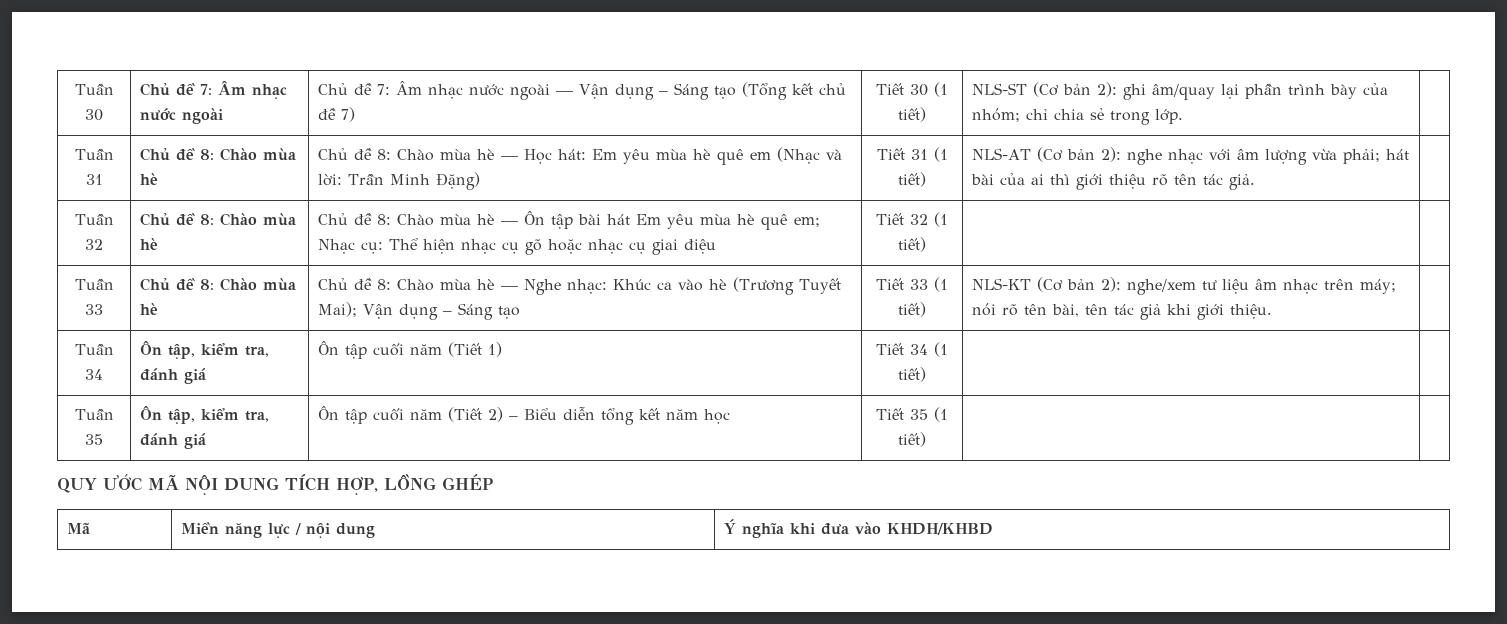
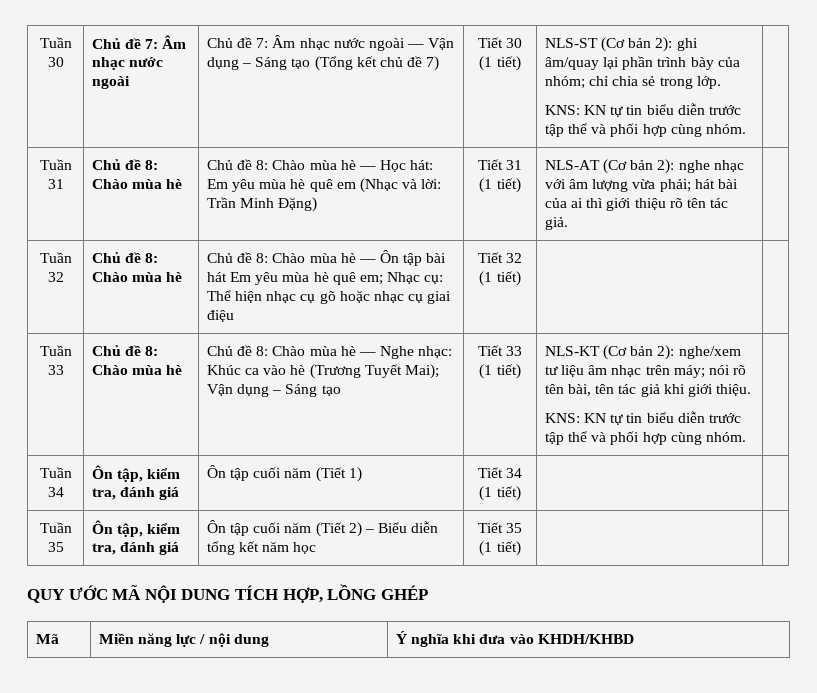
(1184, 116) none -> [544,103,741,117] [544,123,746,137] // KNS: KN tự tin biểu diễn trước tập thể và phối hợp cùng nhóm.
(1273, 311) none -> [544,411,741,425] [544,431,746,445] // KNS: KN tự tin biểu diễn trước tập thể và phối hợp cùng nhóm.

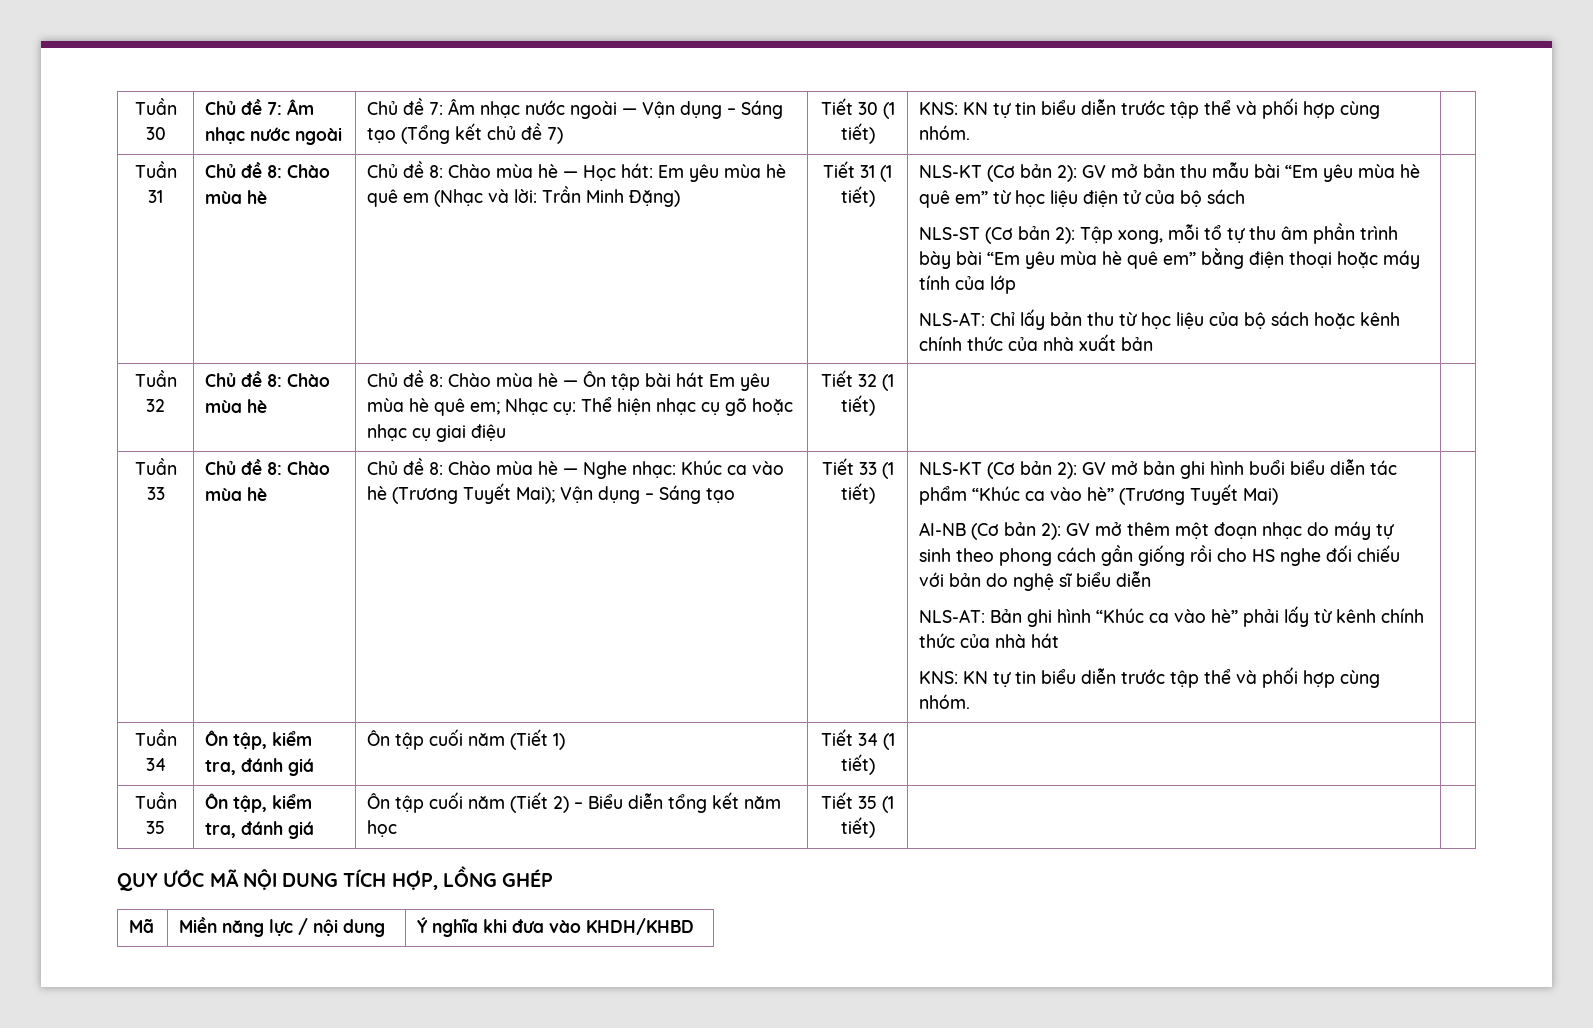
[544,37,698,52] [544,56,740,70] [544,76,721,89] NLS-ST (Cơ bản 2): ghi âm/quay lại phần trình bày của nhóm; chỉ chia sẻ trong lớp. // -> (875, 133) none
[544,159,744,174] [544,179,738,192] [544,198,729,211] [544,217,568,230] NLS-AT (Cơ bản 2): nghe nhạc với âm lượng vừa phải; hát bài của ai thì giới thiệu rõ tên tác giả. -> [919,162,1421,182] [919,189,1246,208] [919,223,1399,244] [919,248,1421,269] [919,275,1017,294] [919,309,1401,330] [919,334,1154,351] NLS-KT (Cơ bản 2): GV mở bản thu mẫu bài “Em yêu mùa hè quê em” từ học liệu điện tử của bộ sách // NLS-ST (Cơ bản 2): Tập xong, mỗi tổ tự thu âm phần trình bày bài “Em yêu mùa hè quê em” bằng điện thoại hoặc máy tính của lớp // NLS-AT: Chỉ lấy bản thu từ học liệu của bộ sách hoặc kênh chính thức của nhà xuất bản
[678,346,741,359] [544,365,747,378] [544,384,752,397] nghe/xem tư liệu âm nhạc trên máy; nói rõ tên bài, tên tác giả khi giới thiệu. -> [1082,459,1398,479] [919,484,1279,505] [919,521,1395,540] [919,545,1401,566] [919,571,1152,591] [919,606,1425,627] [919,633,1060,648] GV mở bản ghi hình buổi biểu diễn tác phẩm “Khúc ca vào hè” (Trương Tuyết Mai) // AI-NB (Cơ bản 2): GV mở thêm một đoạn nhạc do máy tự sinh theo phong cách gần giống rồi cho HS nghe đối chiếu với bản do nghệ sĩ biểu diễn // NLS-AT: Bản ghi hình “Khúc ca vào hè” phải lấy từ kênh chính thức của nhà hát

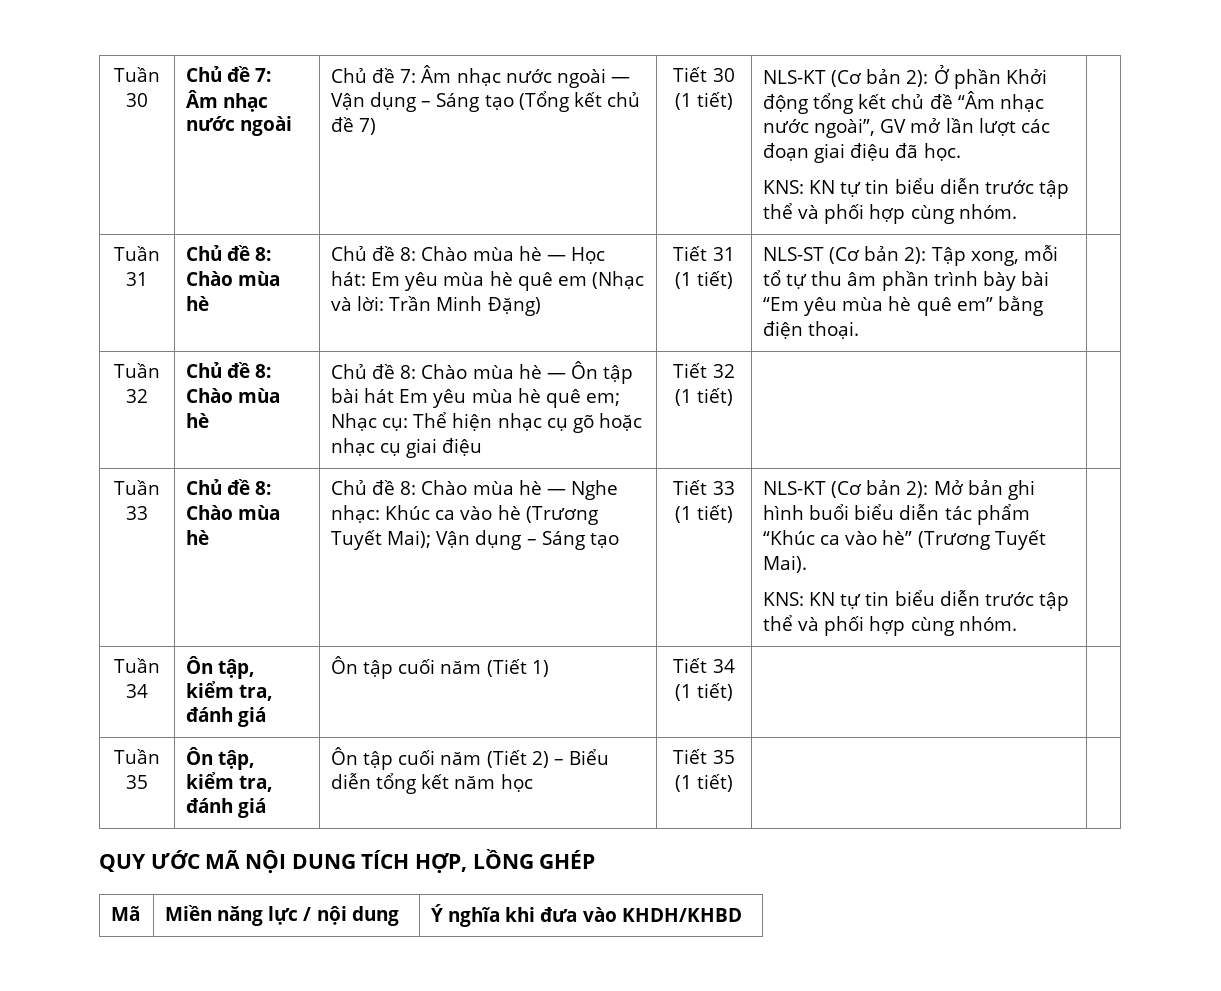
(875, 133) none -> [763,65,1047,89] [763,91,1044,114] [763,118,1050,138] [763,143,961,163] NLS-KT (Cơ bản 2): Ở phần Khởi động tổng kết chủ đề “Âm nhạc nước ngoài”, GV mở lần lượt các đoạn giai điệu đã học. //
[919,162,1421,182] [919,189,1246,208] NLS-KT (Cơ bản 2): GV mở bản thu mẫu bài “Em yêu mùa hè quê em” từ học liệu điện tử của bộ sách // -> (734, 280) none
[1289,250,1421,269] [919,275,1017,294] [919,309,1401,330] [919,334,1154,351] thoại hoặc máy tính của lớp // NLS-AT: Chỉ lấy bản thu từ học liệu của bộ sách hoặc kênh chính thức của nhà xuất bản -> [808,321,860,339] thoại.
[1082,461,1139,475] GV mở -> [933,480,964,495] Mở
[1243,488,1279,505] [919,521,1395,540] [919,545,1401,566] [919,571,1152,591] [919,606,1425,627] [919,633,1060,648] Mai) // AI-NB (Cơ bản 2): GV mở thêm một đoạn nhạc do máy tự sinh theo phong cách gần giống rồi cho HS nghe đối chiếu với bản do nghệ sĩ biểu diễn // NLS-AT: Bản ghi hình “Khúc ca vào hè” phải lấy từ kênh chính thức của nhà hát -> [763,555,808,573] Mai).

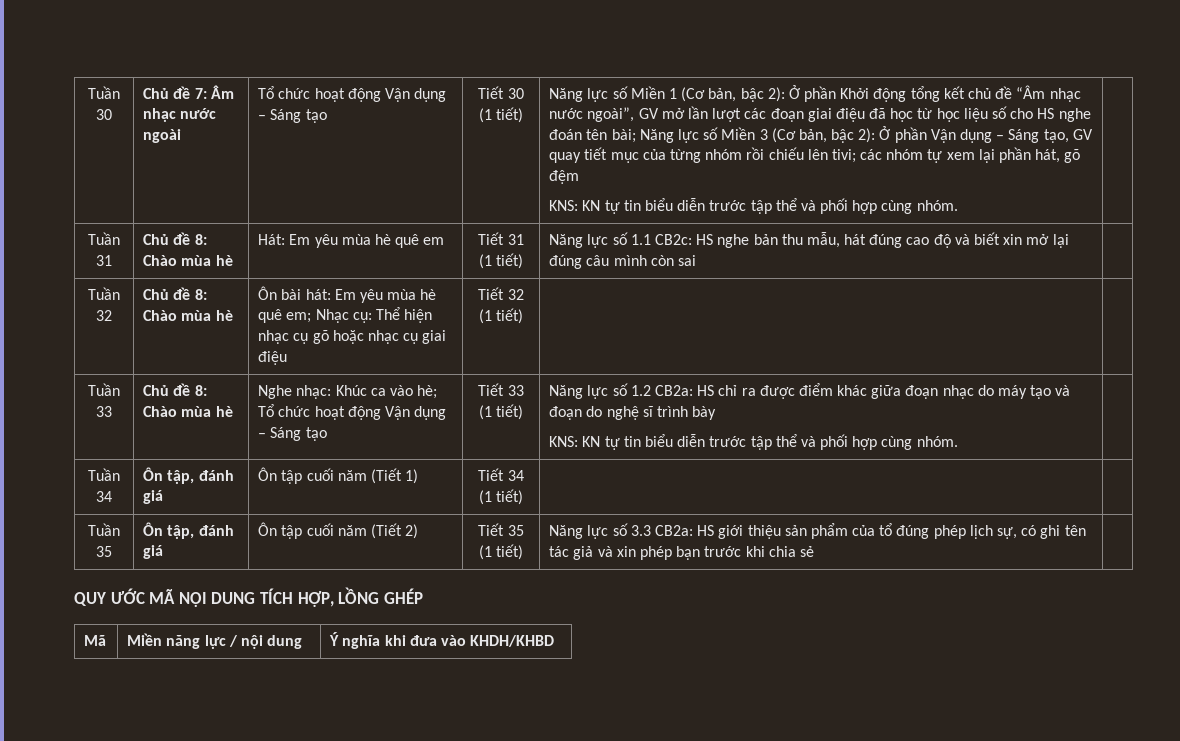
[331,65,630,88] [331,91,640,112] [331,117,377,135] Chủ đề 7: Âm nhạc nước ngoài — Vận dụng – Sáng tạo (Tổng kết chủ đề 7) -> [258,86,447,102] [258,109,327,123] Tổ chức hoạt động Vận dụng – Sáng tạo
[763,69,902,87] NLS-KT (Cơ bản -> [549,86,764,102] Năng lực số Miền 1 (Cơ bản, bậc
[923,143,961,161] học. -> [890,106,1091,122] [549,126,1093,143] [549,147,1081,163] [549,170,580,184] học từ học liệu số cho HS nghe đoán tên bài; Năng lực số Miền 3 (Cơ bản, bậc 2): Ở phần Vận dụng – Sáng tạo, GV quay tiết mục của từng nhóm rồi chiếu lên tivi; các nhóm tự xem lại phần hát, gõ đệm
[331,246,605,264] [331,271,367,286] Chủ đề 8: Chào mùa hè — Học hát: -> [258,234,286,245] Hát:
[591,271,644,289] [331,296,541,316] [673,246,735,261] [674,271,734,289] [763,245,1058,266] [763,270,1049,291] [763,296,1043,316] [763,321,860,339] (Nhạc và lời: Trần Minh Đặng) | Tiết 31 (1 tiết) | NLS-ST (Cơ bản 2): Tập xong, mỗi tổ tự thu âm phần trình bày bài “Em yêu mùa hè quê em” bằng điện thoại. -> [478,232,524,245] [478,253,524,269] [549,232,1069,248] [549,255,697,269] | Tiết 31 (1 tiết) | Năng lực số 1.1 CB2c: HS nghe bản thu mẫu, hát đúng cao độ và biết xin mở lại đúng câu mình còn sai
[331,361,634,384] [331,388,395,403] Chủ đề 8: Chào mùa hè — Ôn tập bài hát -> [258,286,331,300] Ôn bài hát:
[331,480,566,495] Chủ đề 8: Chào mùa hè — -> (233, 411) none
[497,505,598,525] [331,530,432,550] hè (Trương Tuyết Mai); -> [417,385,438,399] [258,404,381,420] hè; Tổ chức hoạt động
[763,480,1035,500] [763,504,1030,525] [763,530,1046,550] [763,555,808,573] NLS-KT (Cơ bản 2): Mở bản ghi hình buổi biểu diễn tác phẩm “Khúc ca vào hè” (Trương Tuyết Mai). -> [549,383,1071,399] [549,406,717,420] Năng lực số 1.2 CB2a: HS chỉ ra được điểm khác giữa đoạn nhạc do máy tạo và đoạn do nghệ sĩ trình bày
[186,681,274,701] kiểm tra, -> (195, 477) none
[186,772,274,792] kiểm tra, -> (195, 532) none
[553,749,609,765] [331,773,533,794] [673,749,735,764] [674,774,734,792] – Biểu diễn tổng kết năm học | Tiết 35 (1 tiết) | -> [478,523,524,536] [478,544,524,560] [549,523,1086,539] [549,546,814,560] | Tiết 35 (1 tiết) | Năng lực số 3.3 CB2a: HS giới thiệu sản phẩm của tổ đúng phép lịch sự, có ghi tên tác giả và xin phép bạn trước khi chia sẻ

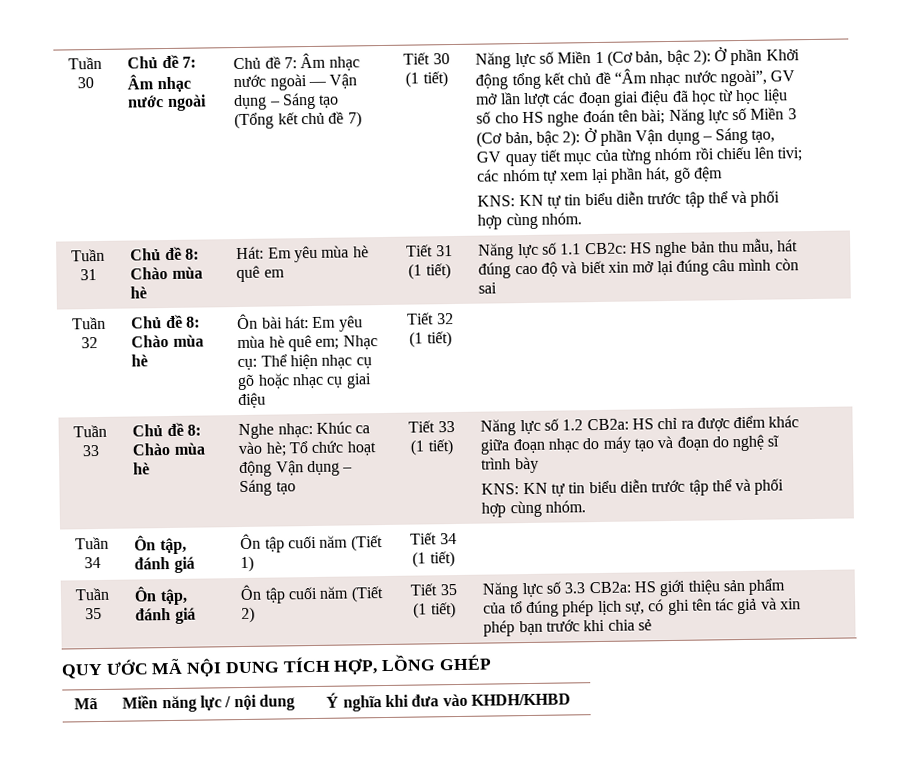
[258,86,447,102] [258,109,327,123] Tổ chức hoạt động Vận dụng – Sáng tạo -> [233,52,360,71] [233,73,358,91] [233,92,340,111] [234,111,362,130] Chủ đề 7: Âm nhạc nước ngoài — Vận dụng – Sáng tạo (Tổng kết chủ đề 7)

